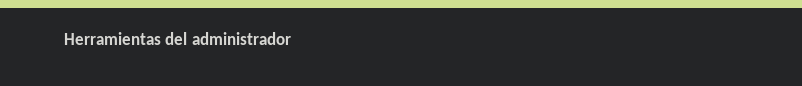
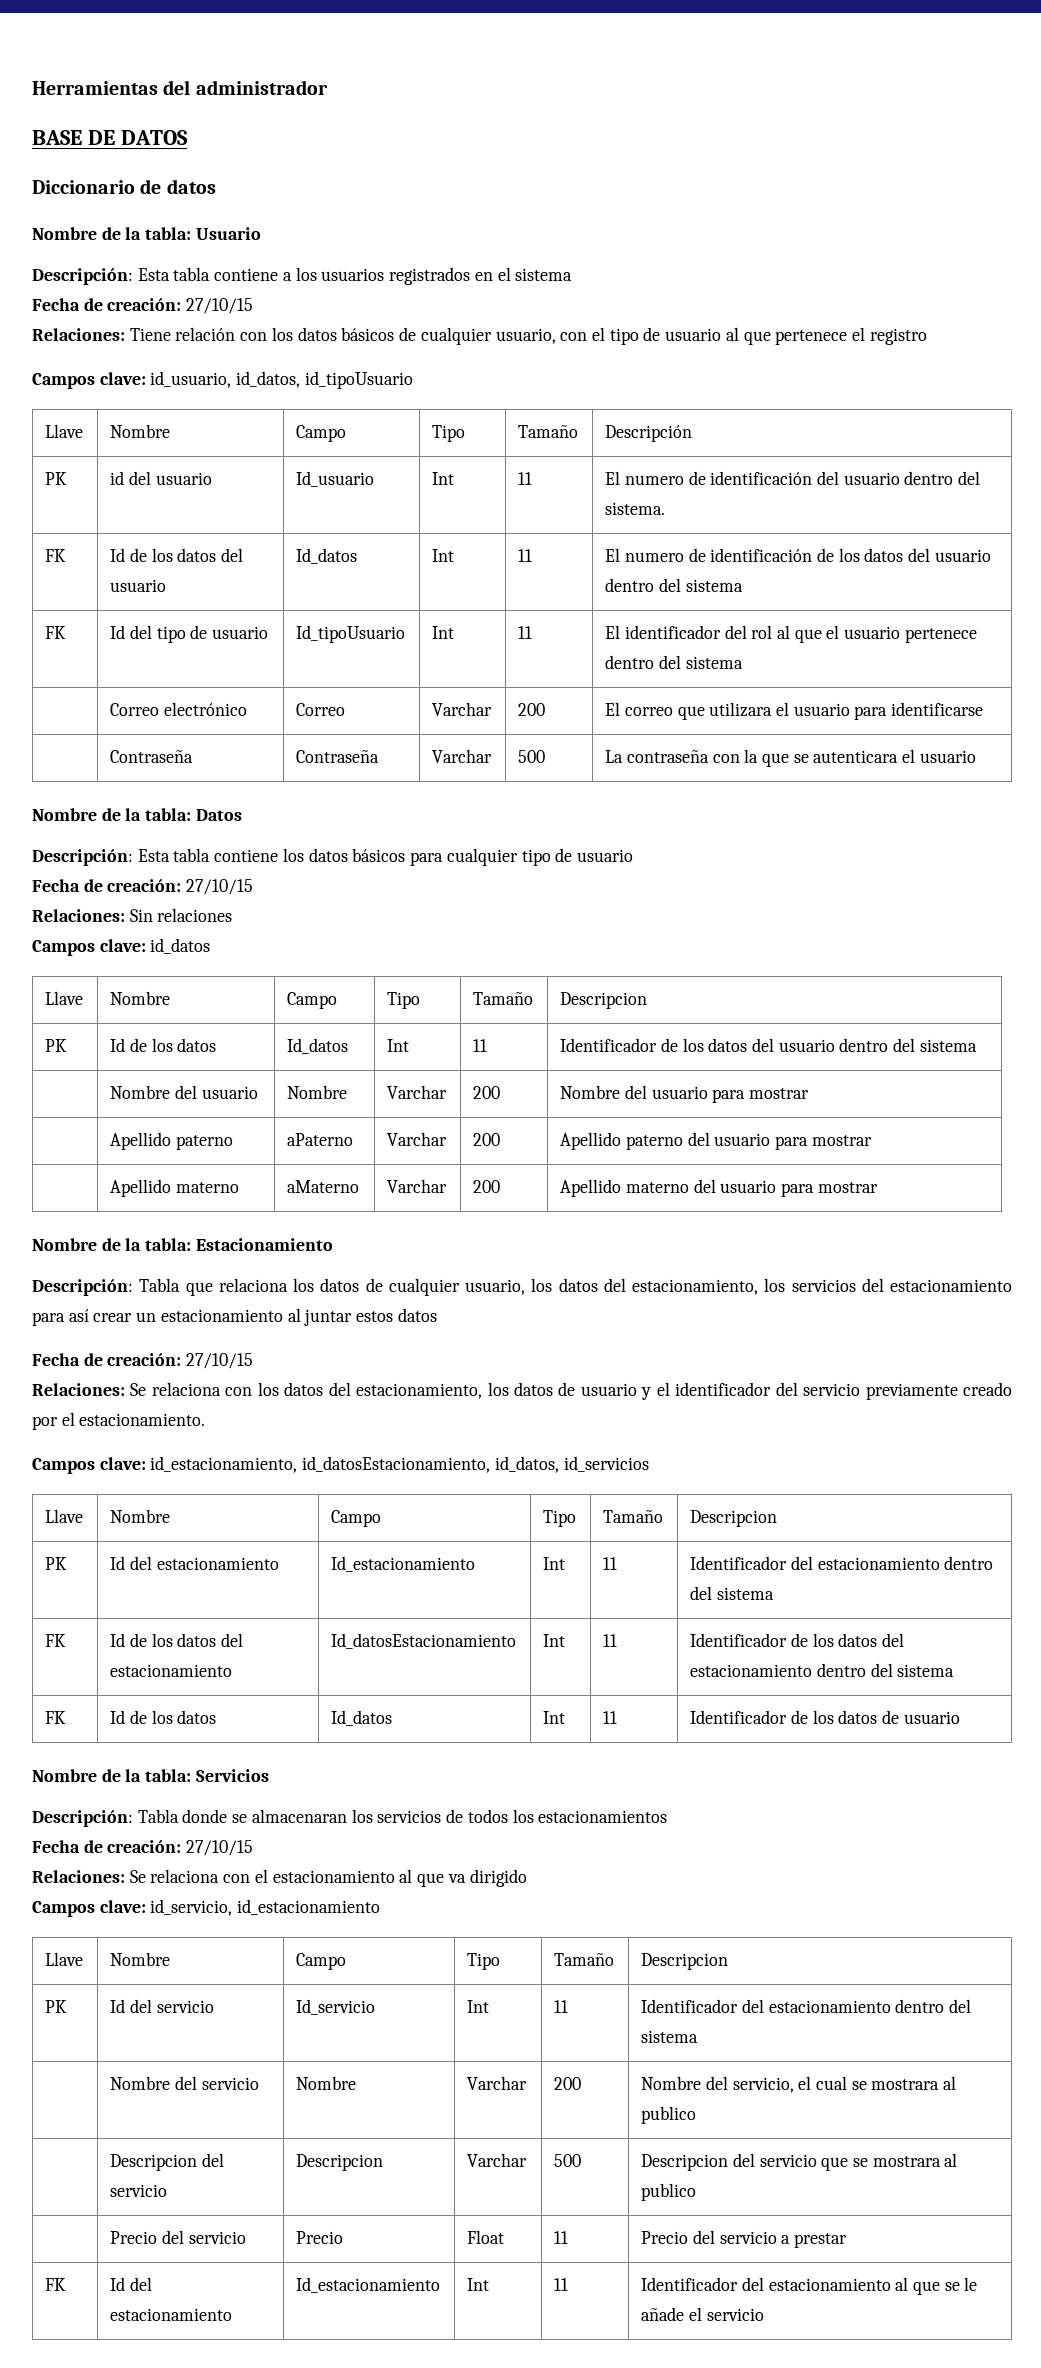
(291, 38) none -> [32,130,188,145] [32,179,216,194] [32,227,261,240] [32,267,573,285] [32,298,254,314] [32,327,927,345] [32,371,413,389] [45,424,84,438] [110,424,171,438] [296,425,347,442] [432,425,466,442] [518,425,579,438] [605,425,693,442] [45,472,68,485] [110,471,212,485] [296,471,375,487] [432,472,455,485] [518,472,533,485] [605,471,981,485] [605,502,666,515] [45,549,67,562] [110,548,244,562] [110,579,167,592] [296,548,358,564] [432,549,455,562] [518,549,533,562] [605,548,991,562] [605,578,743,592] [45,626,67,639] [110,625,269,643] [296,625,406,643] [432,626,455,639] [518,626,533,639] [605,625,977,643] [605,655,743,669] [110,702,247,716] [296,703,346,716] [432,702,493,716] [518,703,546,716] [605,702,984,720] [110,750,194,763] [296,750,380,763] [432,749,493,763] [518,750,546,763] [605,749,976,767] [32,808,242,821] [32,848,633,866] [32,879,254,895] [32,908,233,922] [32,938,211,956] [45,991,84,1005] [110,991,171,1005] [287,992,338,1009] [387,992,421,1009] [473,992,534,1005] [560,992,648,1009] [45,1039,68,1052] [110,1038,217,1052] [287,1038,349,1054] [387,1039,410,1052] [473,1039,488,1052] [560,1038,977,1052] [110,1085,258,1099] [287,1085,348,1099] [387,1085,448,1099] [473,1086,501,1099] [560,1085,810,1103] [110,1132,233,1150] [287,1133,354,1146] [387,1132,448,1146] [473,1133,501,1146] [560,1132,872,1150] [110,1179,239,1197] [287,1180,360,1193] [387,1179,448,1193] [473,1180,501,1193] [560,1179,878,1197] [32,1238,333,1251] [32,1278,1012,1296] [32,1308,437,1326] [32,1353,254,1369] [32,1382,1013,1400] [32,1412,206,1430] [32,1456,649,1474] [45,1509,84,1523] [110,1509,171,1523] [331,1510,382,1527] [543,1510,577,1527] [603,1510,664,1523] [690,1510,778,1527] [45,1557,68,1570] [110,1556,279,1570] [331,1556,476,1572] [543,1557,566,1570] [603,1557,618,1570] [690,1556,994,1570] [690,1586,774,1600] [45,1634,67,1647] [110,1633,244,1647] [110,1664,233,1677] [331,1633,517,1649] [543,1634,566,1647] [603,1634,618,1647] [690,1633,905,1647] [690,1663,955,1677] [45,1711,67,1724] [110,1710,217,1724] [331,1710,393,1726] [543,1711,566,1724] [603,1711,618,1724] [690,1710,960,1724] [32,1769,269,1782] [32,1809,668,1827] [32,1840,254,1856] [32,1869,527,1887] [32,1899,381,1917] [45,1952,84,1966] [110,1952,171,1966] [296,1953,347,1970] [467,1953,501,1970] [554,1953,615,1966] [641,1953,729,1970] [45,2000,68,2013] [110,1999,214,2013] [296,1999,376,2015] [467,2000,490,2013] [554,2000,569,2013] [641,1999,972,2013] [641,2030,699,2043] [110,2076,259,2090] [296,2076,357,2090] [467,2076,528,2090] [554,2077,582,2090] [641,2076,957,2093] [641,2106,697,2124] [110,2153,224,2171] [110,2184,168,2197] [296,2154,384,2171] [467,2153,528,2167] [554,2154,582,2167] [641,2153,958,2171] [641,2183,697,2201] [110,2230,246,2244] [296,2231,344,2244] [467,2230,505,2244] [554,2231,569,2244] [641,2230,848,2248] [45,2278,67,2291] [110,2277,152,2291] [110,2308,233,2321] [296,2277,441,2293] [467,2278,490,2291] [554,2278,569,2291] [641,2277,978,2295] [641,2307,764,2321] // BASE DE DATOS // Diccionario de datos // Nombre de la tabla: Usuario // Descripción: Esta tabla contiene a los usuarios registrados en el sistema // Fecha de creación: 27/10/15 // Relaciones: Tiene relación con los datos básicos de cualquier usuario, con el tipo de usuario al que pertenece el registro // Campos clave: id_usuario, id_datos, id_tipoUsuario // Llave | Nombre | Campo | Tipo | Tamaño | Descripción // PK | id del usuario | Id_usuario | Int | 11 | El numero de identificación del usuario dentro del sistema. // FK | Id de los datos del usuario | Id_datos | Int | 11 | El numero de identificación de los datos del usuario dentro del sistema // FK | Id del tipo de usuario | Id_tipoUsuario | Int | 11 | El identificador del rol al que el usuario pertenece dentro del sistema // | Correo electrónico | Correo | Varchar | 200 | El correo que utilizara el usuario para identificarse // | Contraseña | Contraseña | Varchar | 500 | La contraseña con la que se autenticara el usuario // Nombre de la tabla: Datos // Descripción: Esta tabla contiene los datos básicos para cualquier tipo de usuario // Fecha de creación: 27/10/15 // Relaciones: Sin relaciones // Campos clave: id_datos // Llave | Nombre | Campo | Tipo | Tamaño | Descripcion // PK | Id de los datos | Id_datos | Int | 11 | Identificador de los datos del usuario dentro del sistema // | Nombre del usuario | Nombre | Varchar | 200 | Nombre del usuario para mostrar // | Apellido paterno | aPaterno | Varchar | 200 | Apellido paterno del usuario para mostrar // | Apellido materno | aMaterno | Varchar | 200 | Apellido materno del usuario para mostrar // Nombre de la tabla: Estacionamiento // Descripción: Tabla que relaciona los datos de cualquier usuario, los datos del estacionamiento, los servicios del estacionamiento para así crear un estacionamiento al juntar estos datos // Fecha de creación: 27/10/15 // Relaciones: Se relaciona con los datos del estacionamiento, los datos de usuario y el identificador del servicio previamente creado por el estacionamiento. // Campos clave: id_estacionamiento, id_datosEstacionamiento, id_datos, id_servicios // Llave | Nombre | Campo | Tipo | Tamaño | Descripcion // PK | Id del estacionamiento | Id_estacionamiento | Int | 11 | Identificador del estacionamiento dentro del sistema // FK | Id de los datos del estacionamiento | Id_datosEstacionamiento | Int | 11 | Identificador de los datos del estacionamiento dentro del sistema // FK | Id de los datos | Id_datos | Int | 11 | Identificador de los datos de usuario // Nombre de la tabla: Servicios // Descripción: Tabla donde se almacenaran los servicios de todos los estacionamientos // Fecha de creación: 27/10/15 // Relaciones: Se relaciona con el estacionamiento al que va dirigido // Campos clave: id_servicio, id_estacionamiento // Llave | Nombre | Campo | Tipo | Tamaño | Descripcion // PK | Id del servicio | Id_servicio | Int | 11 | Identificador del estacionamiento dentro del sistema // | Nombre del servicio | Nombre | Varchar | 200 | Nombre del servicio, el cual se mostrara al publico // | Descripcion del servicio | Descripcion | Varchar | 500 | Descripcion del servicio que se mostrara al publico // | Precio del servicio | Precio | Float | 11 | Precio del servicio a prestar // FK | Id del estacionamiento | Id_estacionamiento | Int | 11 | Identificador del estacionamiento al que se le añade el servicio

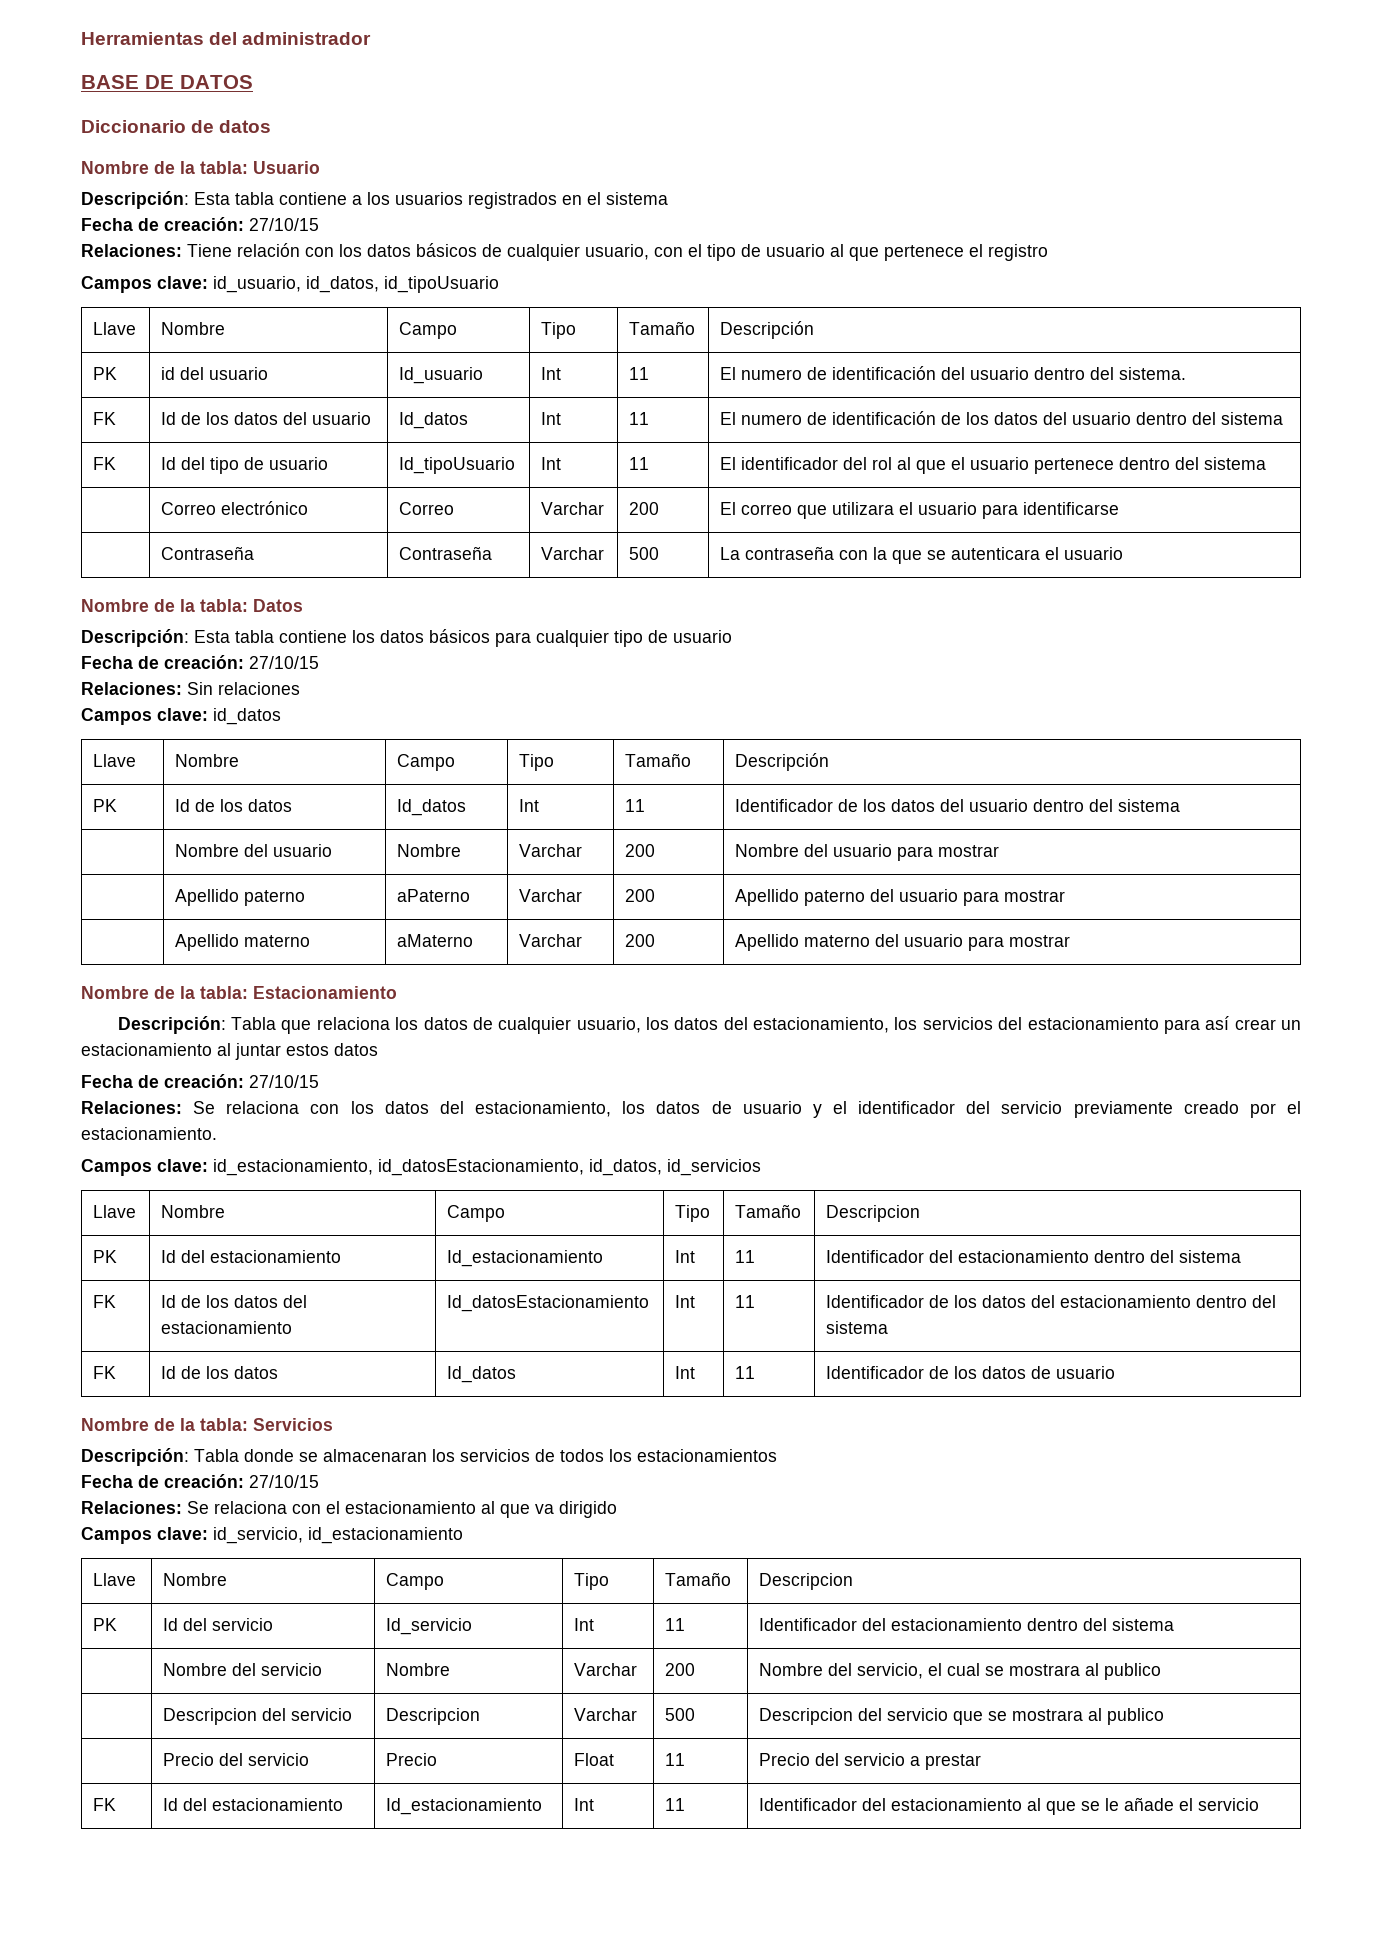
[560,992,648,1009] Descripcion -> [735,753,830,771] Descripción

